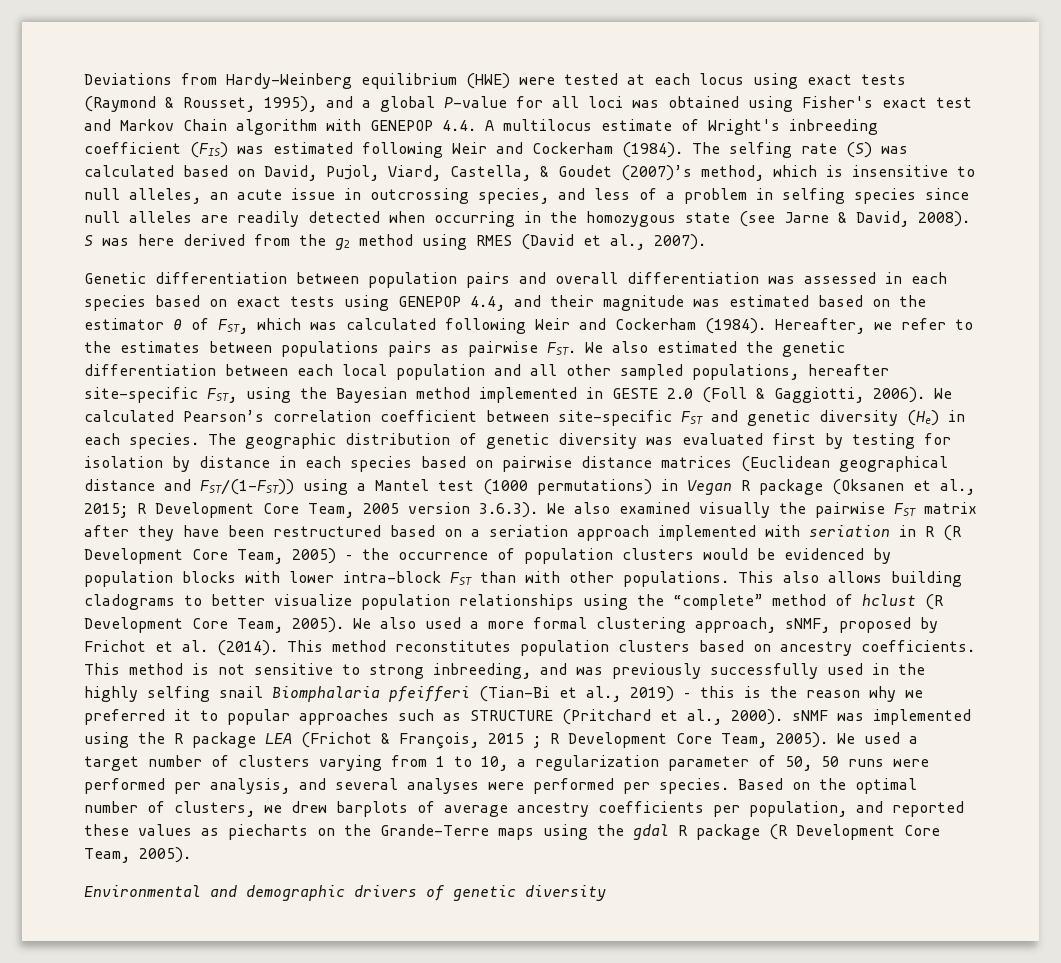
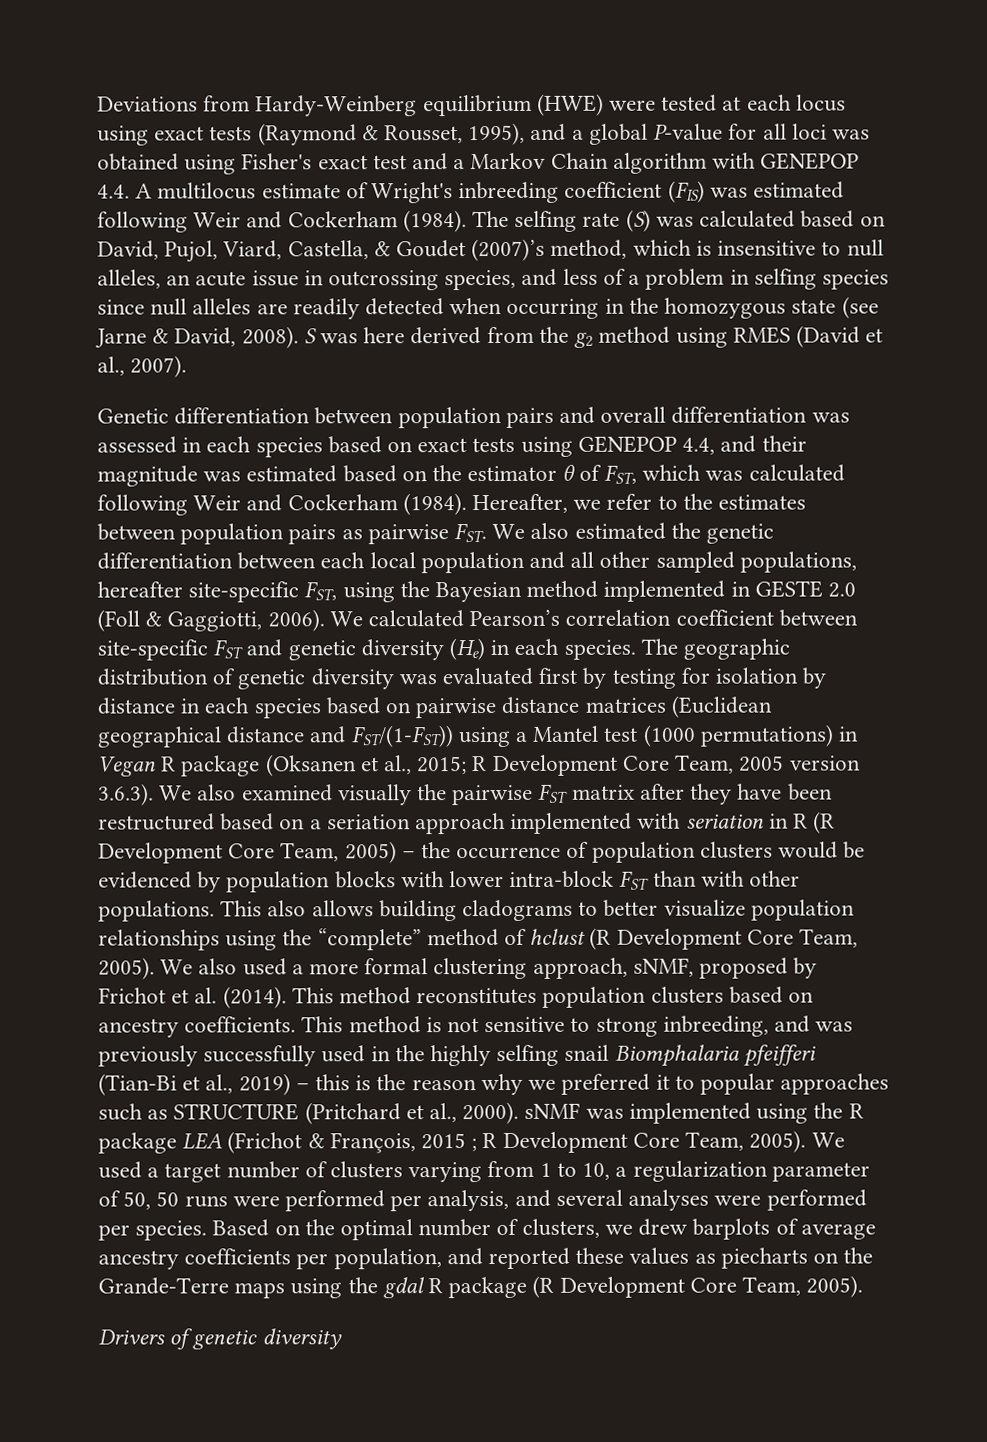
(111, 125) none -> [453,159,466,170] a
[281,341,379,357] populations -> [180,523,285,545] population
[84,885,417,901] Environmental and demographic drivers -> [98,1329,165,1345] Drivers

